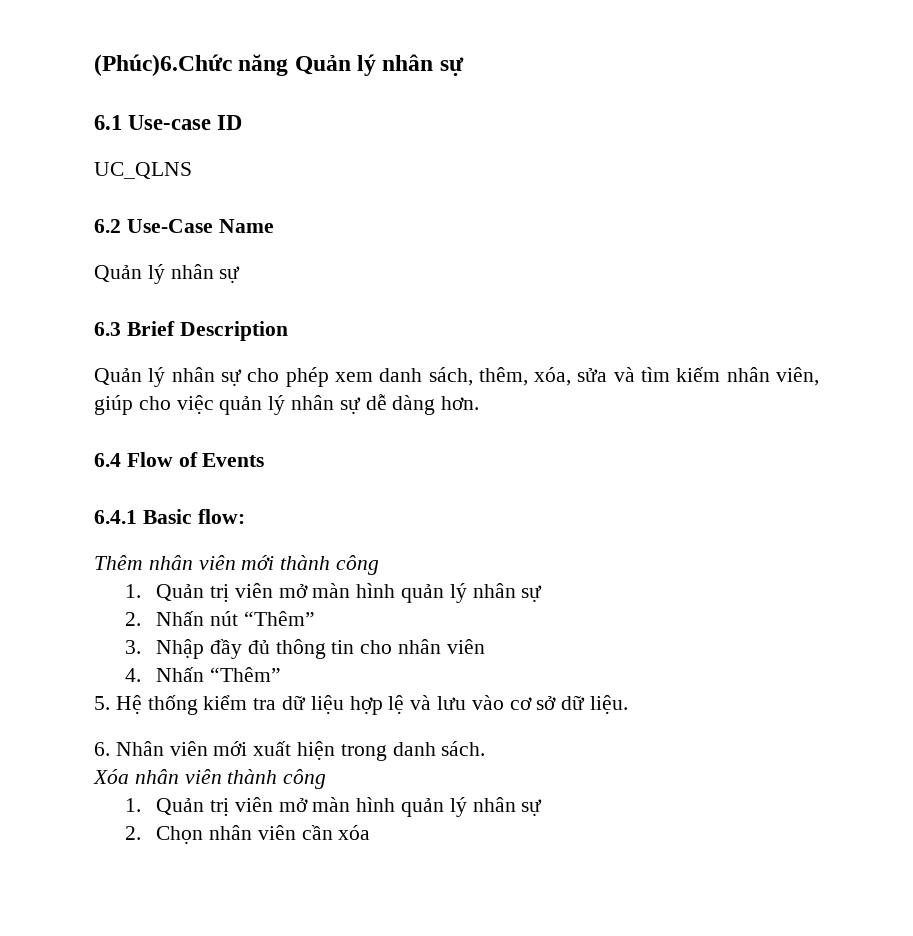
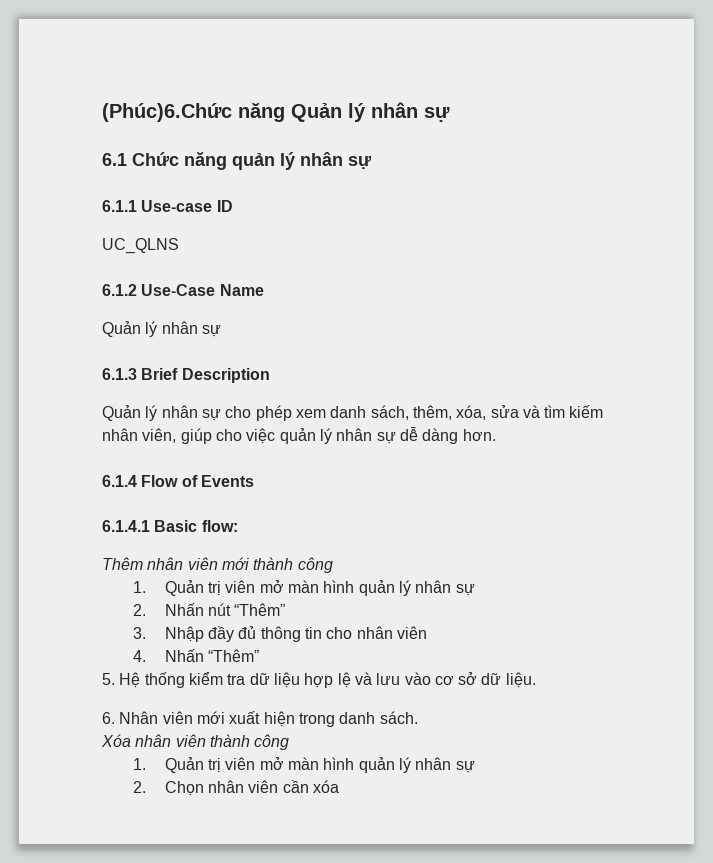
(122, 122) none -> [132,152,372,170] [102,200,137,212] Chức năng quản lý nhân sự // 6.1.1
[94,219,121,233] 6.2 -> [102,284,137,296] 6.1.2
[94,322,121,336] 6.3 -> [102,368,137,380] 6.1.3
[94,453,121,467] 6.4 -> [102,475,137,487] 6.1.4
[94,510,137,524] 6.4.1 -> [102,520,150,532] 6.1.4.1

